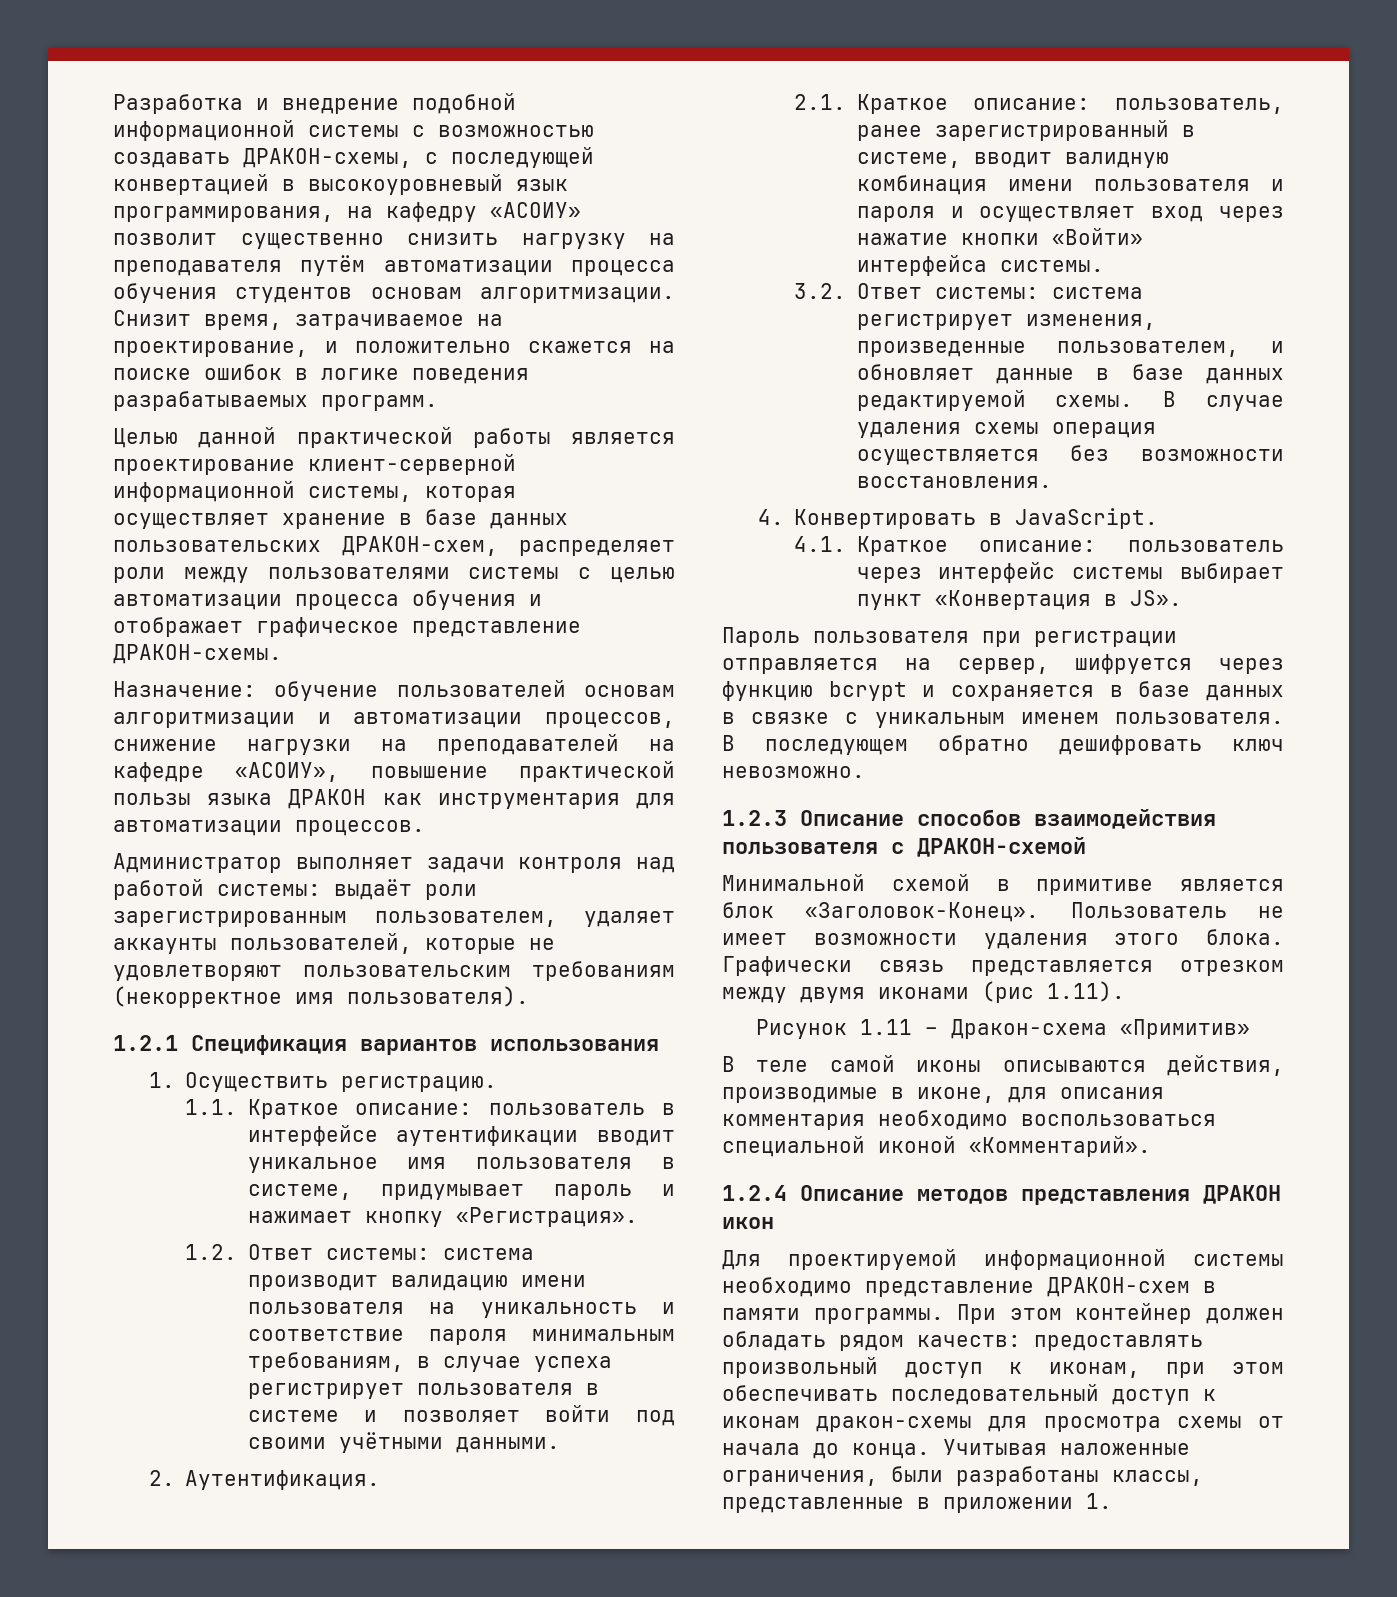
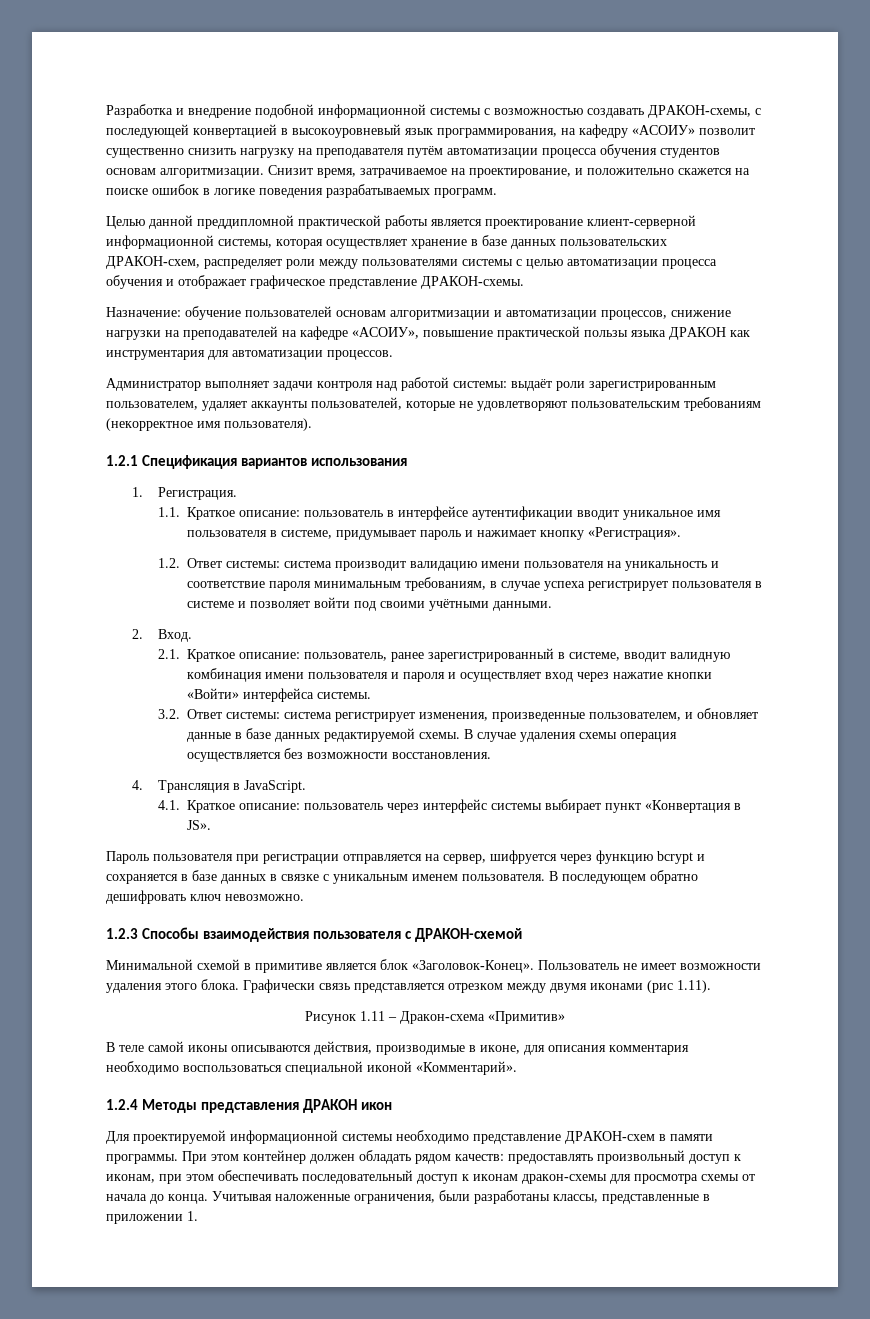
(277, 437) none -> [197,215,294,229] преддипломной
[185,1072,498,1092] Осуществить регистрацию. -> [158,487,238,500] Регистрация.
[185,1470,381,1490] Аутентификация. -> [158,629,193,642] Вход.
[794,509,977,529] Конвертировать -> [158,780,231,793] Трансляция
[800,809,1021,826] Описание способов -> [141,927,199,939] Способы
[800,1185,1008,1204] Описание методов -> [141,1099,197,1113] Методы

